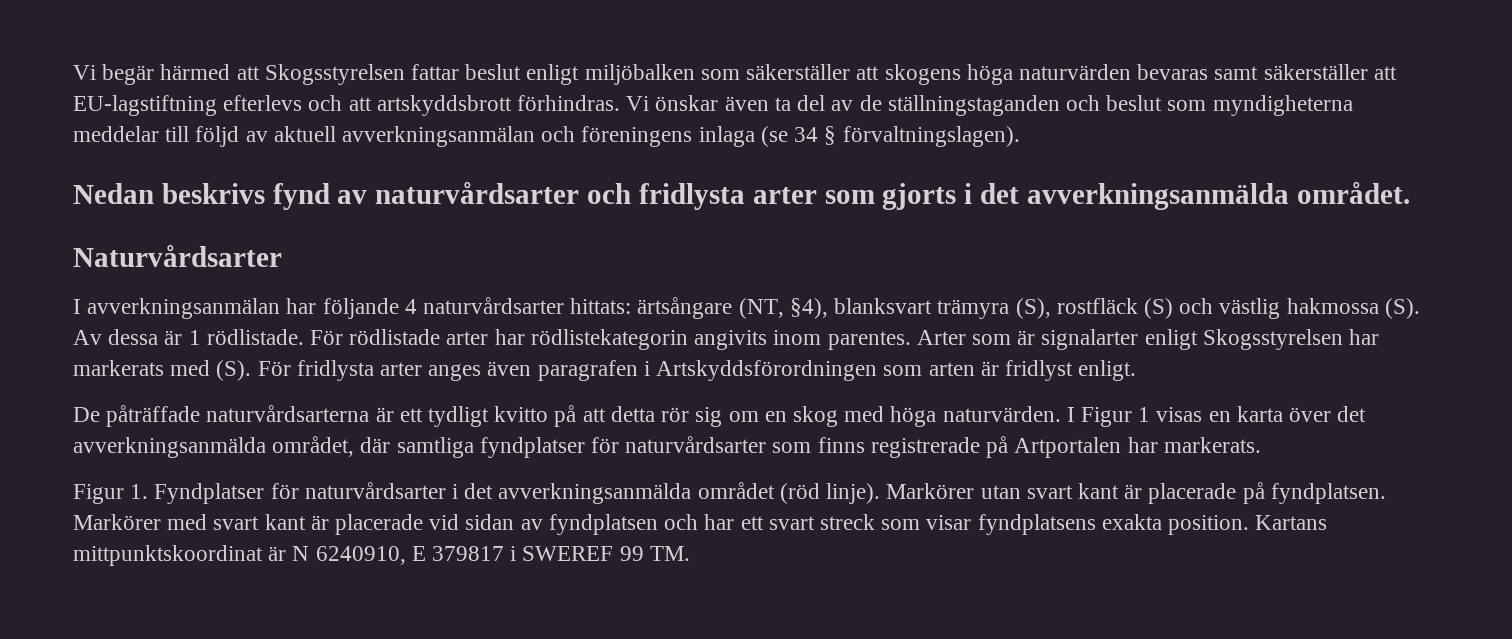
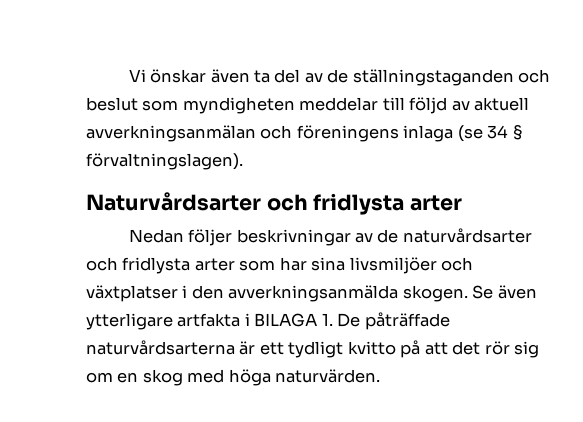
[73,64,1397,85] [73,95,650,116] Vi begär härmed att Skogsstyrelsen fattar beslut enligt miljöbalken som säkerställer att skogens höga naturvärden bevaras samt säkerställer att EU-lagstiftning efterlevs och att artskyddsbrott förhindras. Vi -> [128,69,146,82] Vi
[1212,95,1353,116] myndigheterna -> [182,97,295,114] myndigheten
[73,183,368,210] Nedan beskrivs fynd av -> [86,192,463,215] [128,229,399,246] Naturvårdsarter och fridlysta arter // Nedan följer beskrivningar av de
[882,181,1410,210] [73,244,282,267] [73,297,1420,319] [73,329,1379,350] [73,360,1137,381] gjorts i det avverkningsanmälda området. // Naturvårdsarter // I avverkningsanmälan har följande 4 naturvårdsarter hittats: ärtsångare (NT, §4), blanksvart trämyra (S), rostfläck (S) och västlig hakmossa (S). Av dessa är 1 rödlistade. För rödlistade arter har rödlistekategorin angivits inom parentes. Arter som är signalarter enligt Skogsstyrelsen har markerats med (S). För fridlysta arter anges även paragrafen i Artskyddsförordningen som arten är fridlyst enligt. // -> [279,257,474,274] [86,285,537,302] [86,313,333,330] har sina livsmiljöer och växtplatser i den avverkningsanmälda skogen. Se även ytterligare artfakta i BILAGA 1.
[610,406,655,422] detta -> [452,341,481,355] det
[1066,406,1367,427] [73,436,1261,458] [73,482,1386,504] [73,514,1328,535] [73,545,690,566] I Figur 1 visas en karta över det avverkningsanmälda området, där samtliga fyndplatser för naturvårdsarter som finns registrerade på Artportalen har markerats. // Figur 1. Fyndplatser för naturvårdsarter i det avverkningsanmälda området (röd linje). Markörer utan svart kant är placerade på fyndplatsen. Markörer med svart kant är placerade vid sidan av fyndplatsen och har ett svart streck som visar fyndplatsens exakta position. Kartans mittpunktskoordinat är N 6240910, E 379817 i SWEREF 99 TM. -> (381, 376) none

